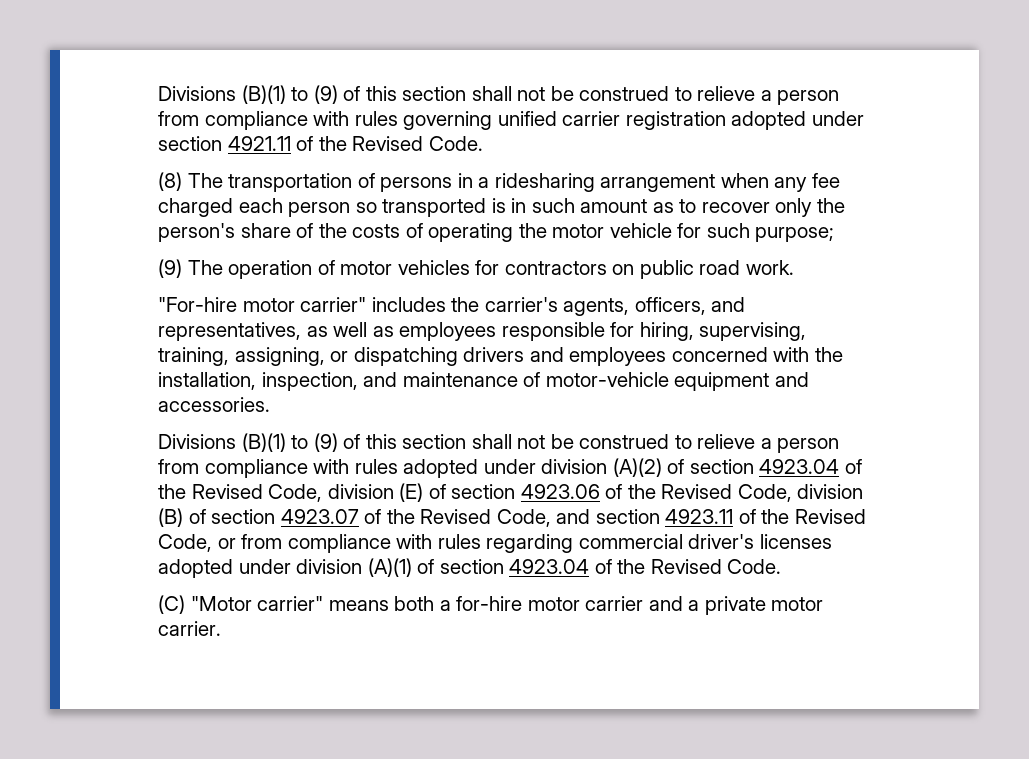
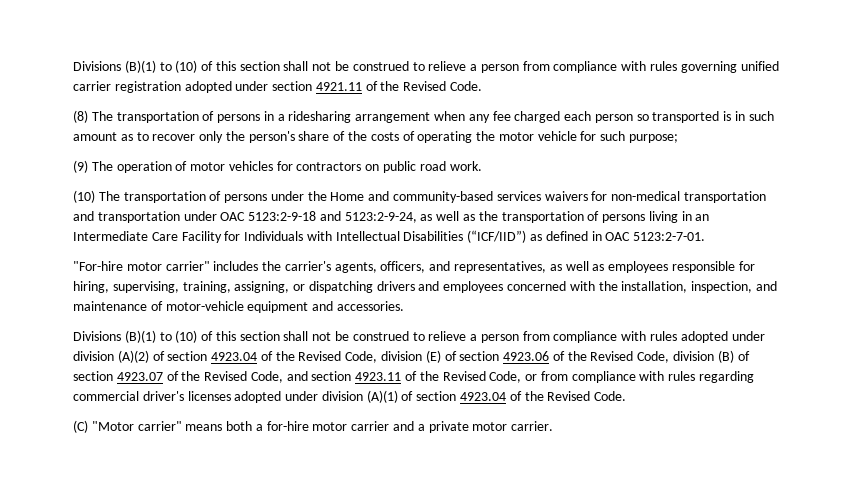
[158,85,338,104] Divisions (B)(1) to (9) -> [73,60,198,73] Divisions (B)(1) to (10)
(794, 267) none -> [73,190,766,203] [73,211,710,223] [73,230,706,243] // (10) The transportation of persons under the Home and community-based services waivers for non-medical transportation and transportation under OAC 5123:2-9-18 and 5123:2-9-24, as well as the transportation of persons living in an Intermediate Care Facility for Individuals with Intellectual Disabilities (“ICF/IID”) as defined in OAC 5123:2-7-01.
[313,433,338,452] (9) -> [175,330,198,343] (10)

